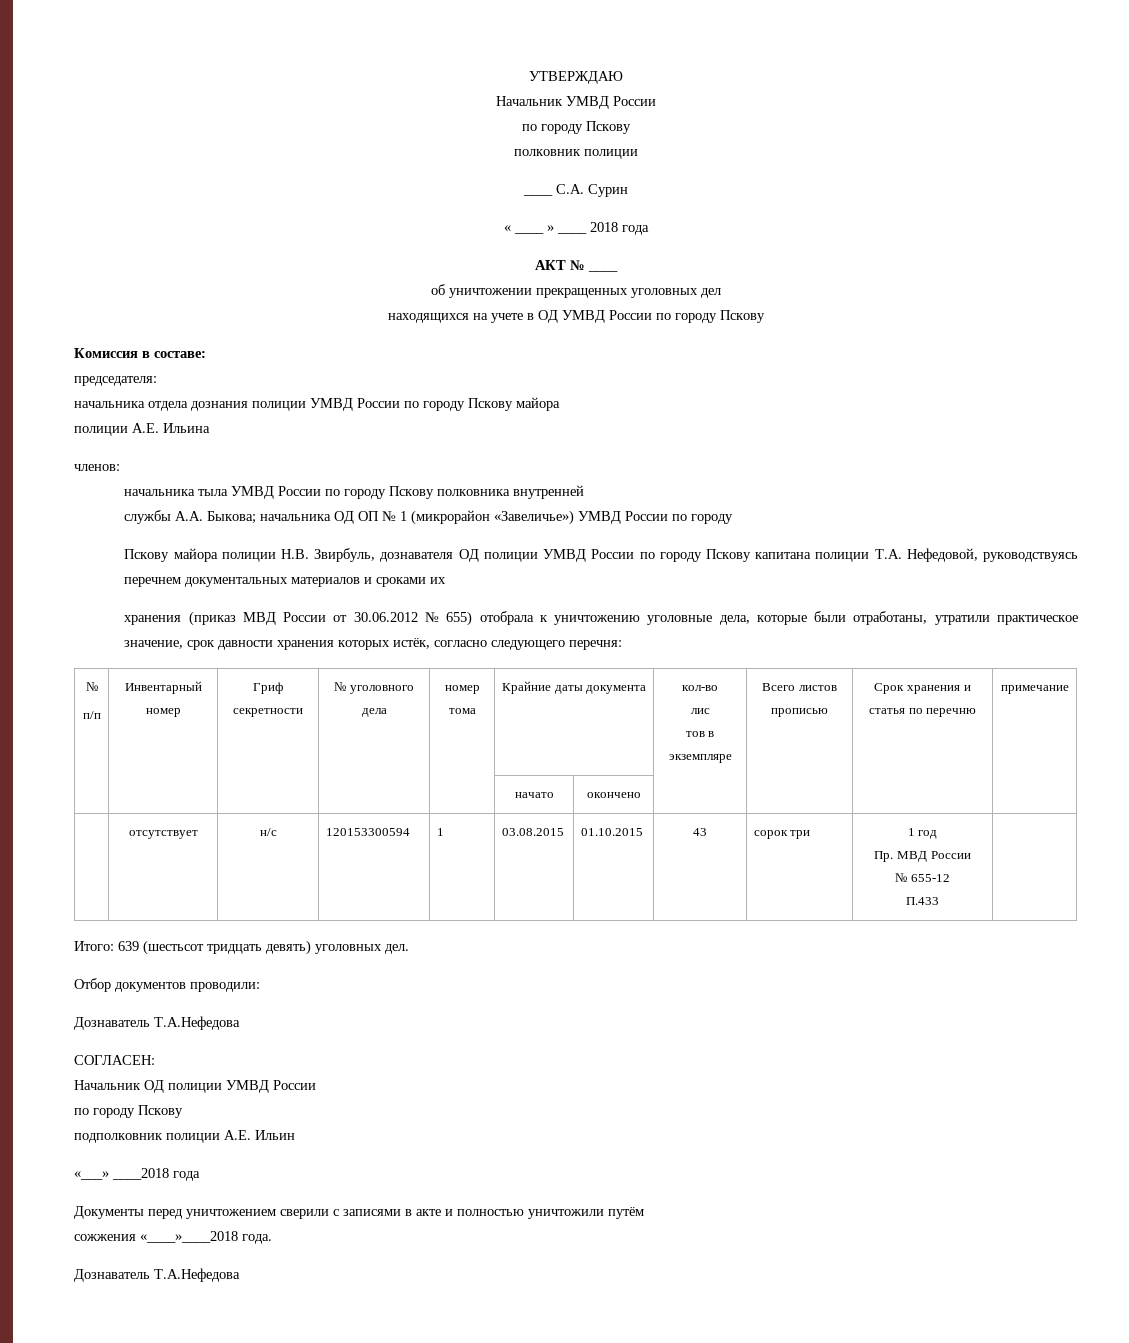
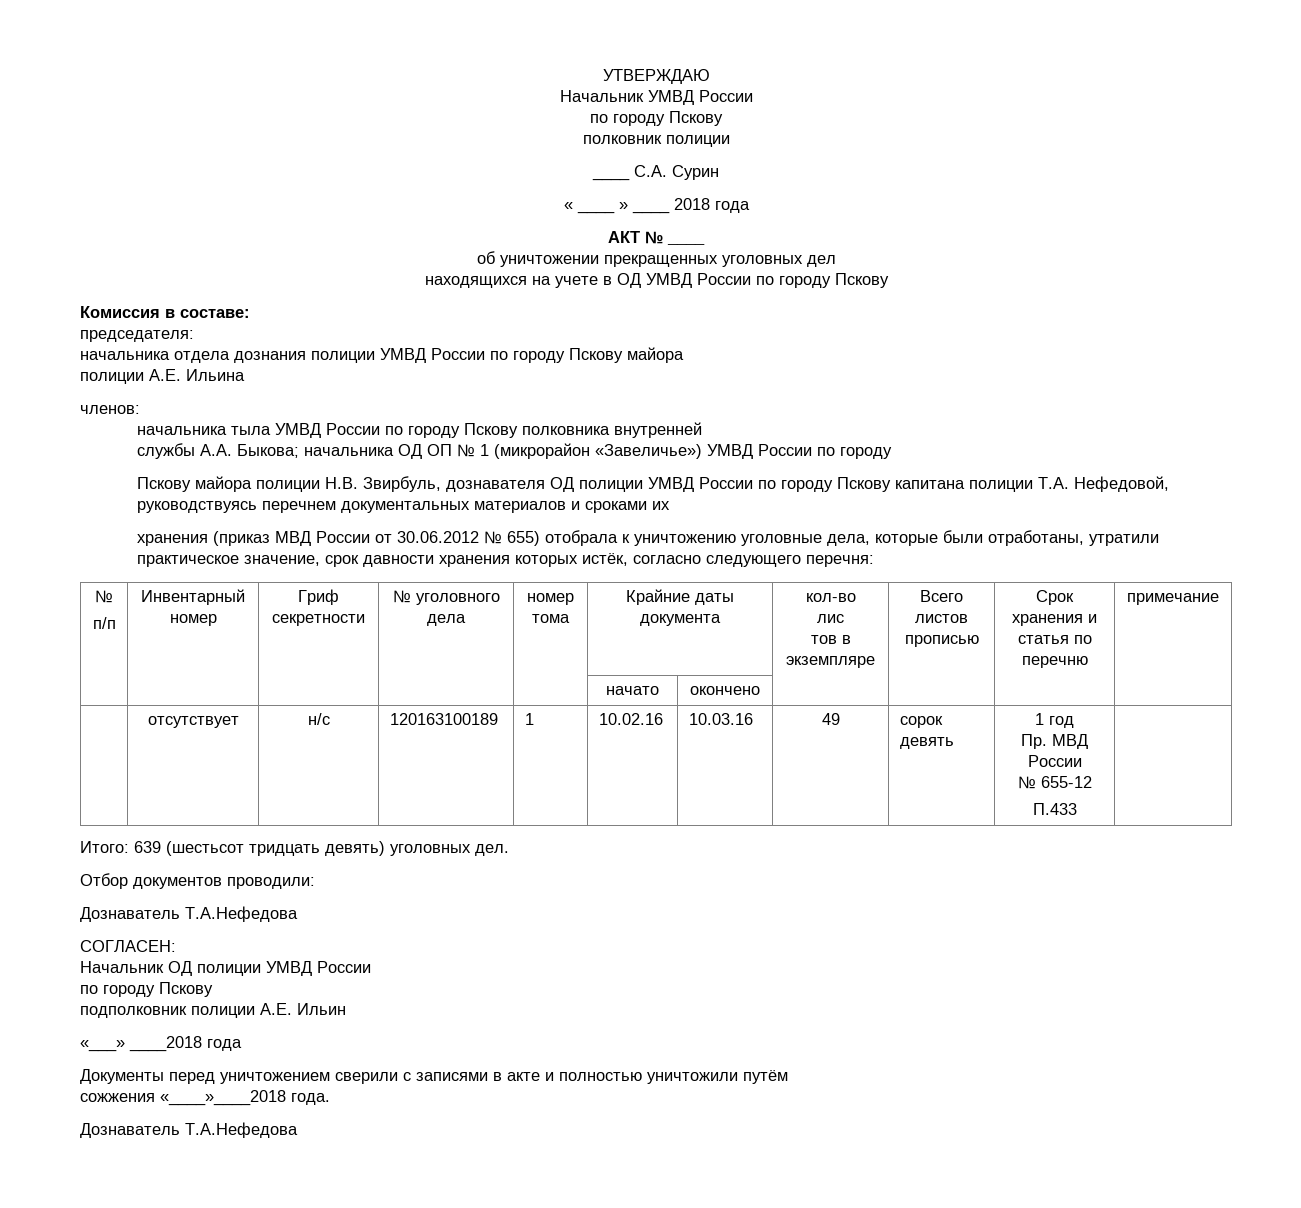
[325,828,410,836] [436,828,444,836] [501,828,564,836] [580,828,643,836] [693,828,707,836] 120153300594 | 1 | 03.08.2015 | 01.10.2015 | 43 -> [389,713,498,725] [524,713,534,725] [598,713,663,725] [688,713,753,725] [821,713,840,725] 120163100189 | 1 | 10.02.16 | 10.03.16 | 49
[790,830,811,839] три -> [899,737,954,749] девять

